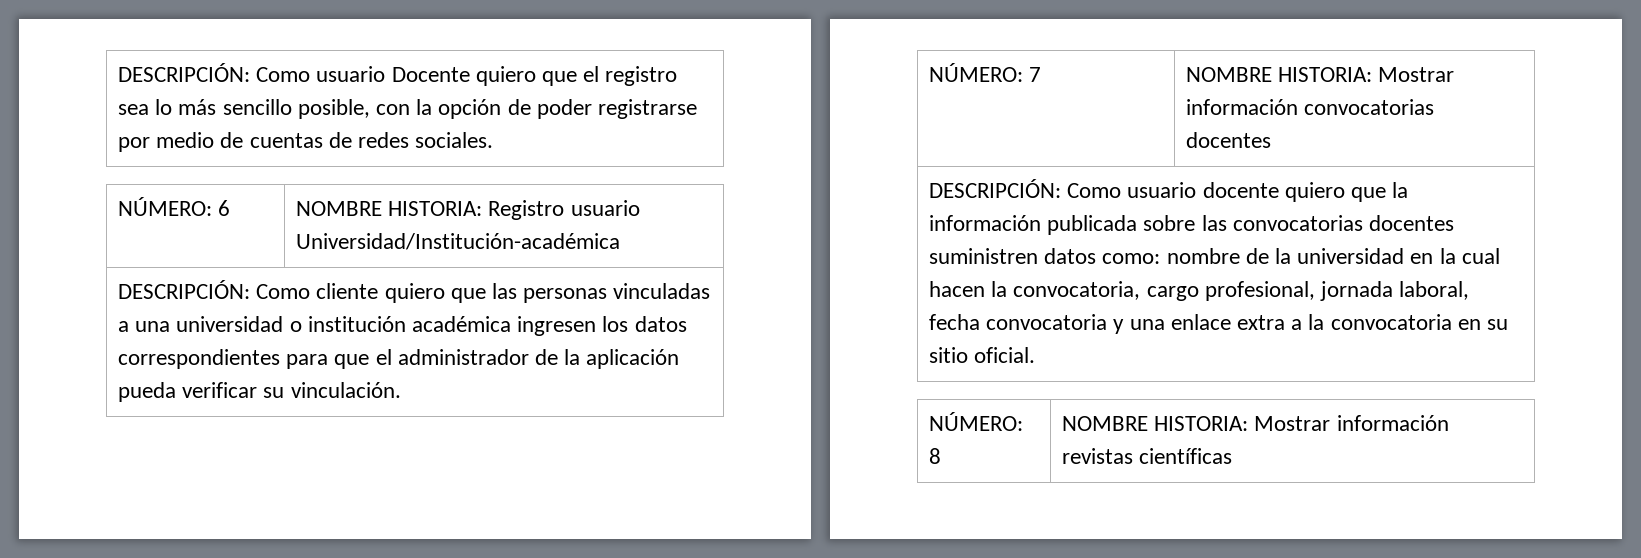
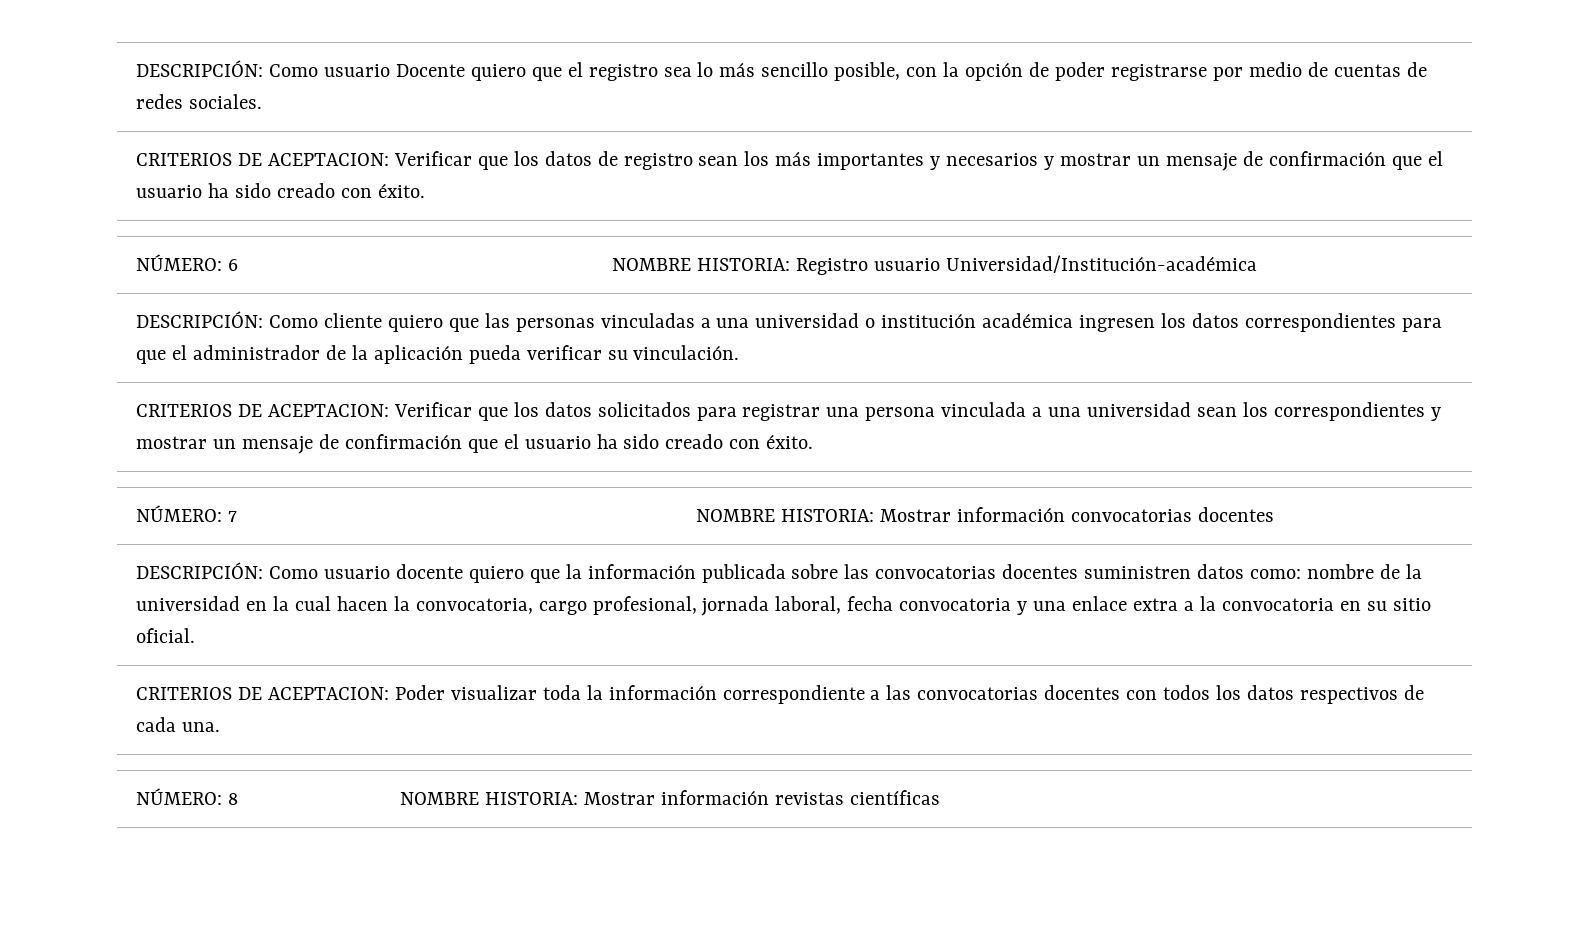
(494, 140) none -> [136,151,1443,171] [136,183,425,198] // CRITERIOS DE ACEPTACION: Verificar que los datos de registro sean los más importantes y necesarios y mostrar un mensaje de confirmación que el usuario ha sido creado con éxito.
(401, 390) none -> [136,402,1441,421] [136,434,814,454] // CRITERIOS DE ACEPTACION: Verificar que los datos solicitados para registrar una persona vinculada a una universidad sean los correspondientes y mostrar un mensaje de confirmación que el usuario ha sido creado con éxito.
(1036, 355) none -> [136,685,1424,704] [136,717,220,732] // CRITERIOS DE ACEPTACION: Poder visualizar toda la información correspondiente a las convocatorias docentes con todos los datos respectivos de cada una.

